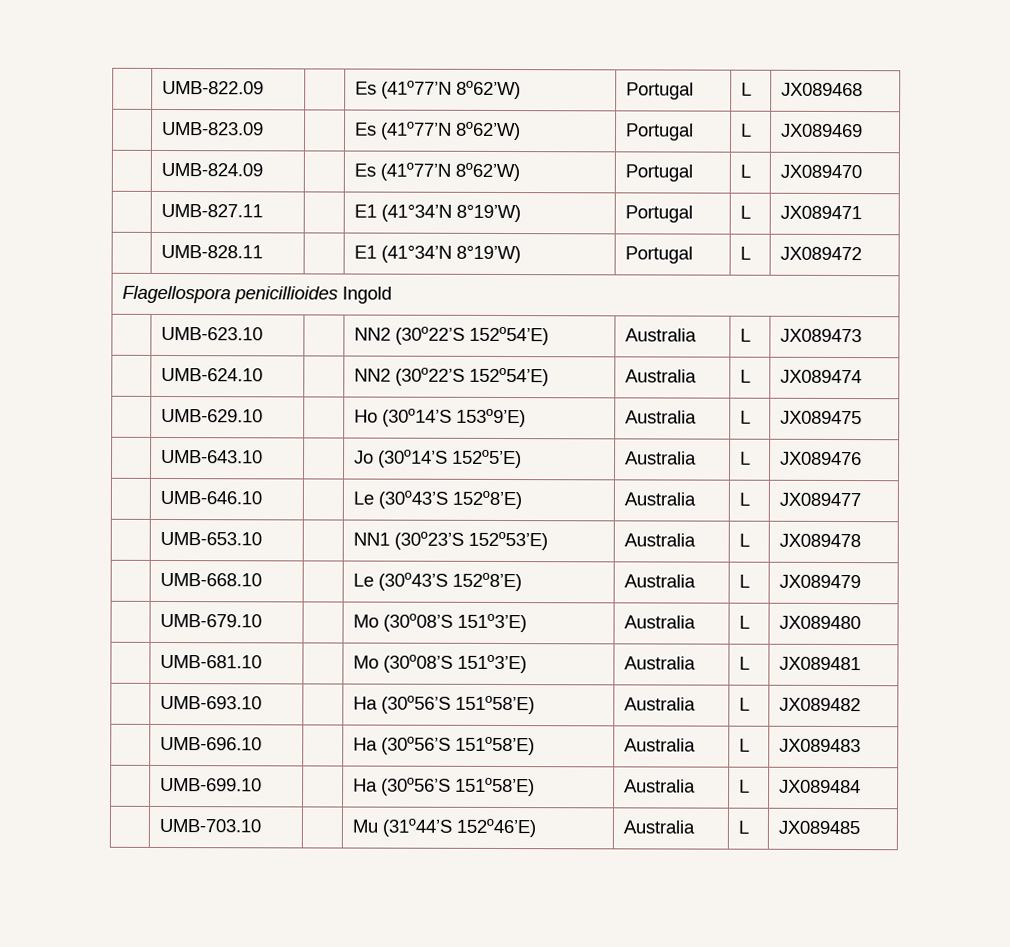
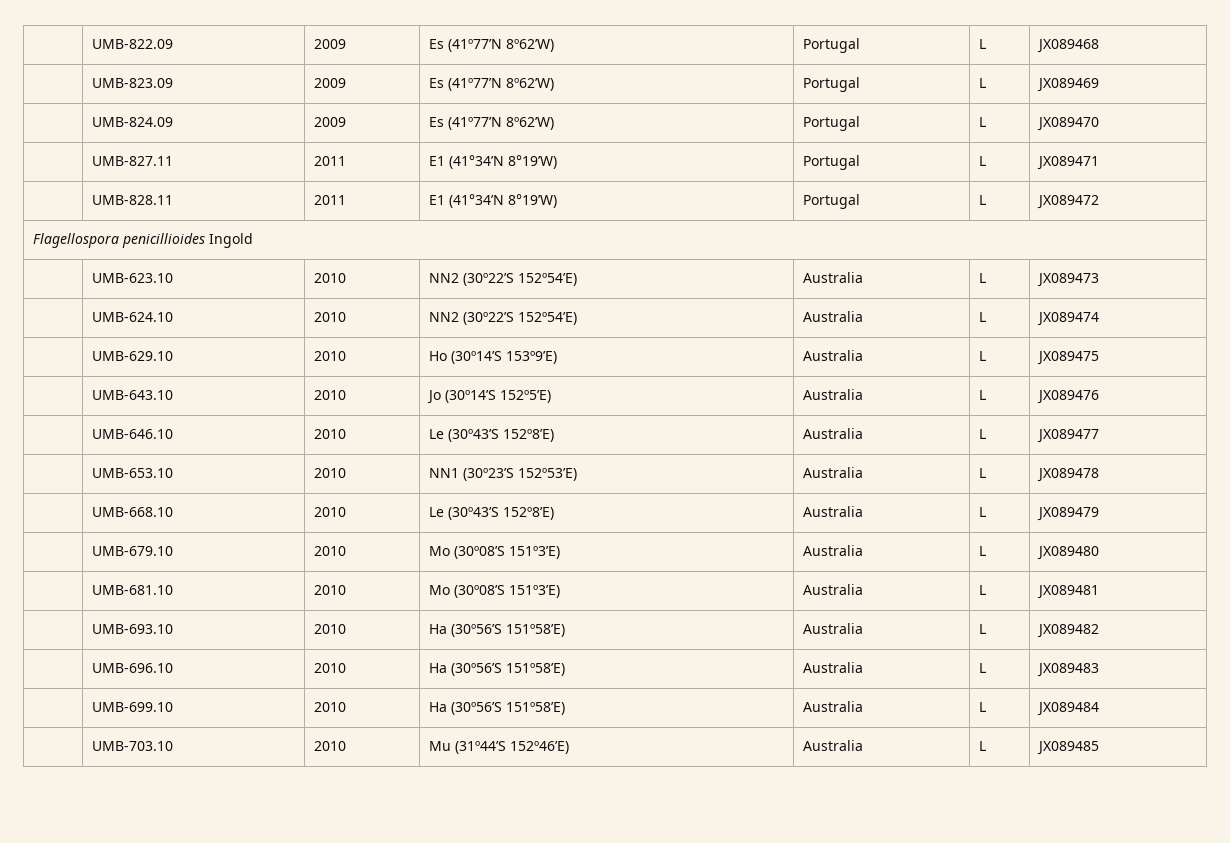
(264, 87) none -> [313,39,346,49] 2009
(264, 128) none -> [313,78,346,88] 2009
(263, 169) none -> [313,117,346,127] 2009
(263, 210) none -> [313,156,346,166] 2011
(263, 251) none -> [313,195,346,205] 2011
(263, 333) none -> [313,273,346,283] 2010
(263, 374) none -> [313,312,346,322] 2010
(263, 415) none -> [313,351,346,361] 2010
(263, 456) none -> [313,390,346,400] 2010
(262, 497) none -> [313,429,346,439] 2010
(262, 538) none -> [313,468,346,478] 2010
(262, 579) none -> [313,507,346,517] 2010
(262, 620) none -> [313,546,346,556] 2010
(262, 661) none -> [313,585,346,595] 2010
(262, 702) none -> [313,624,346,634] 2010
(262, 743) none -> [313,663,346,673] 2010
(262, 784) none -> [313,702,346,712] 2010
(261, 825) none -> [313,741,346,751] 2010

